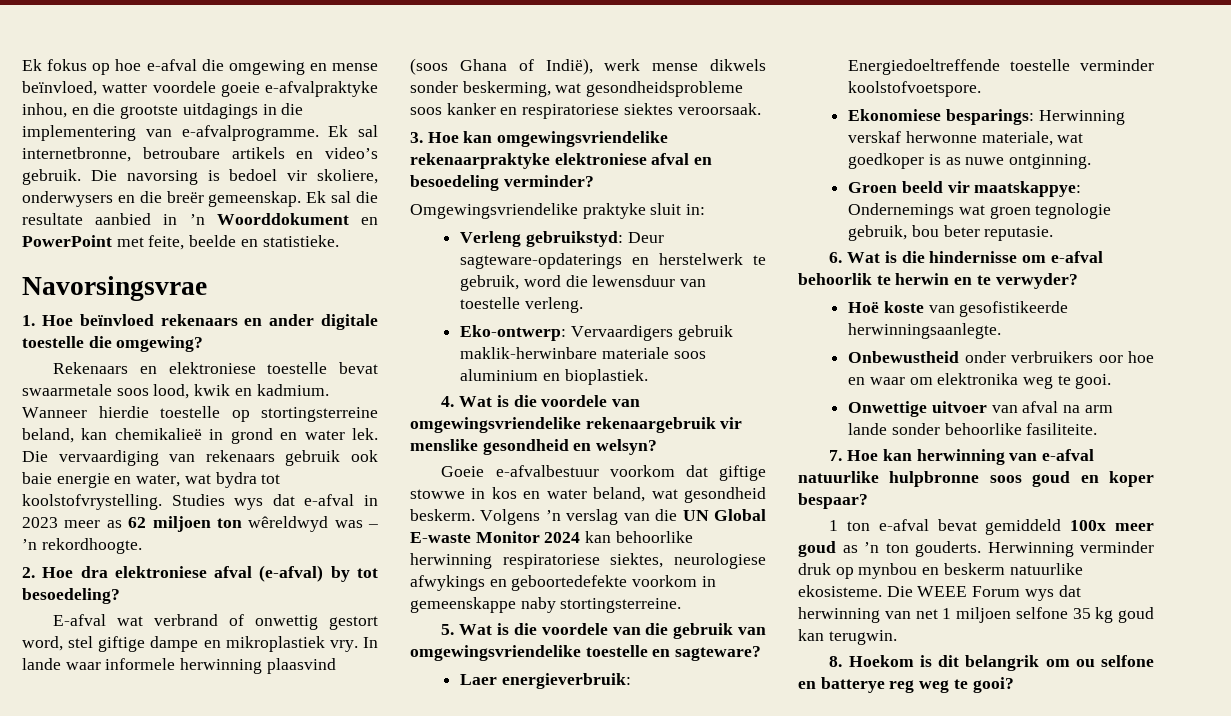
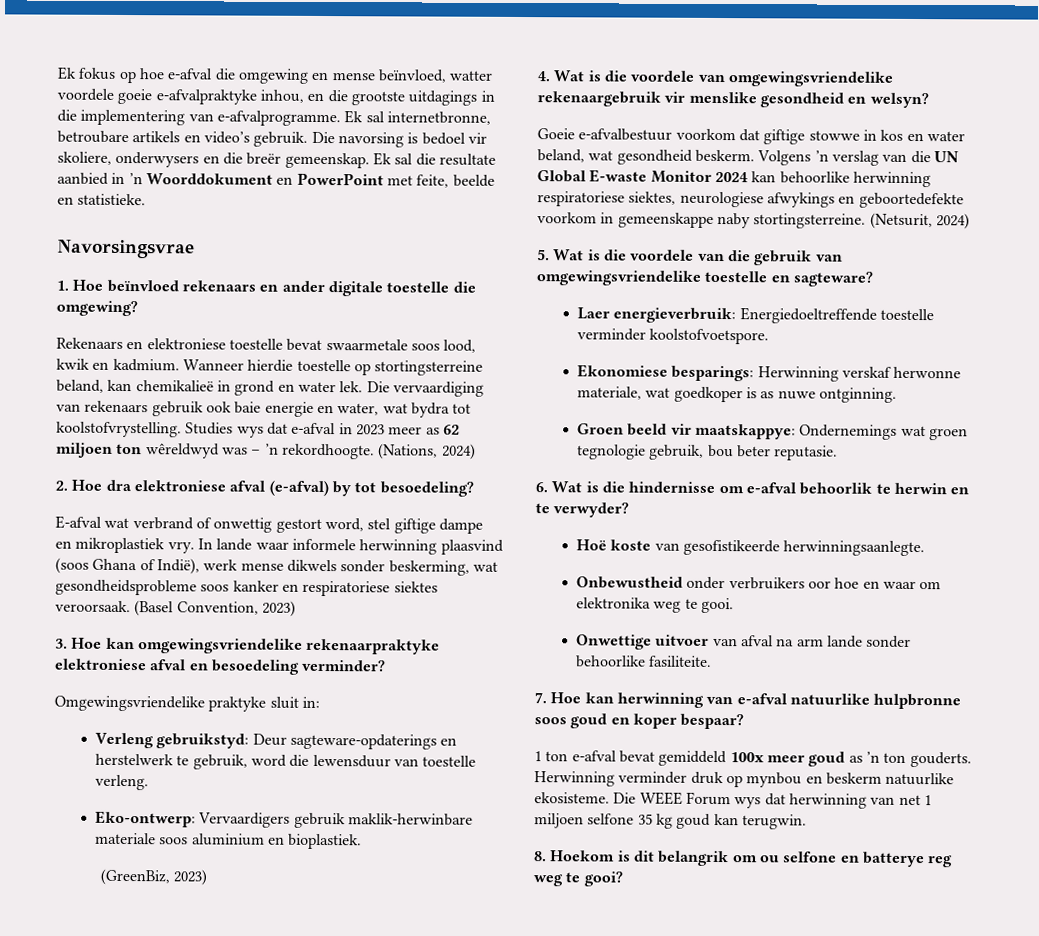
(142, 546) none -> [378,443,476,460] (Nations, 2024)
(761, 109) none -> [134,600,296,617] (Basel Convention, 2023)
(648, 377) none -> [100,868,208,886] // (GreenBiz, 2023)
(682, 605) none -> [869,212,970,230] (Netsurit, 2024)

